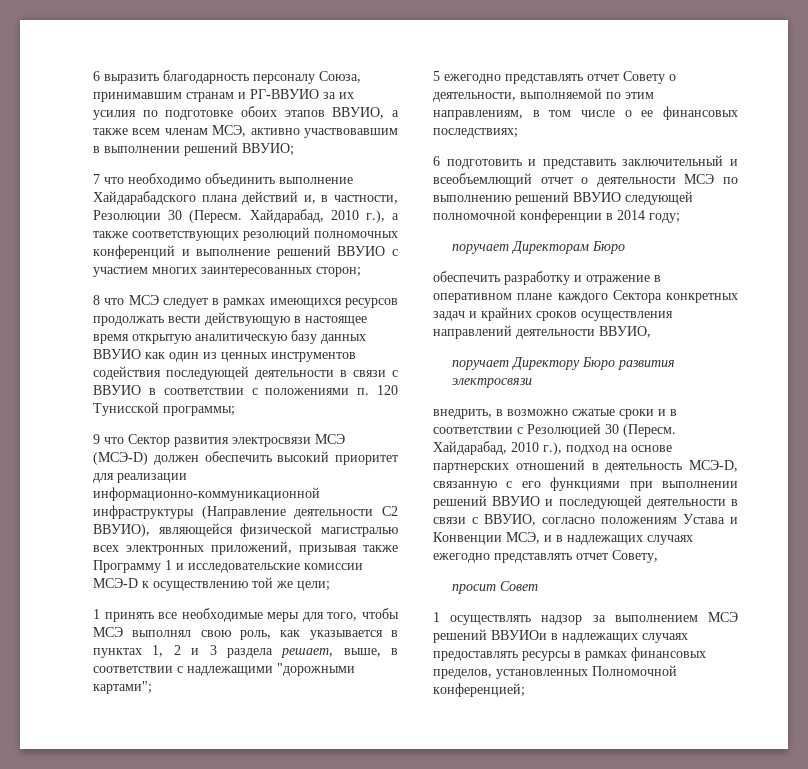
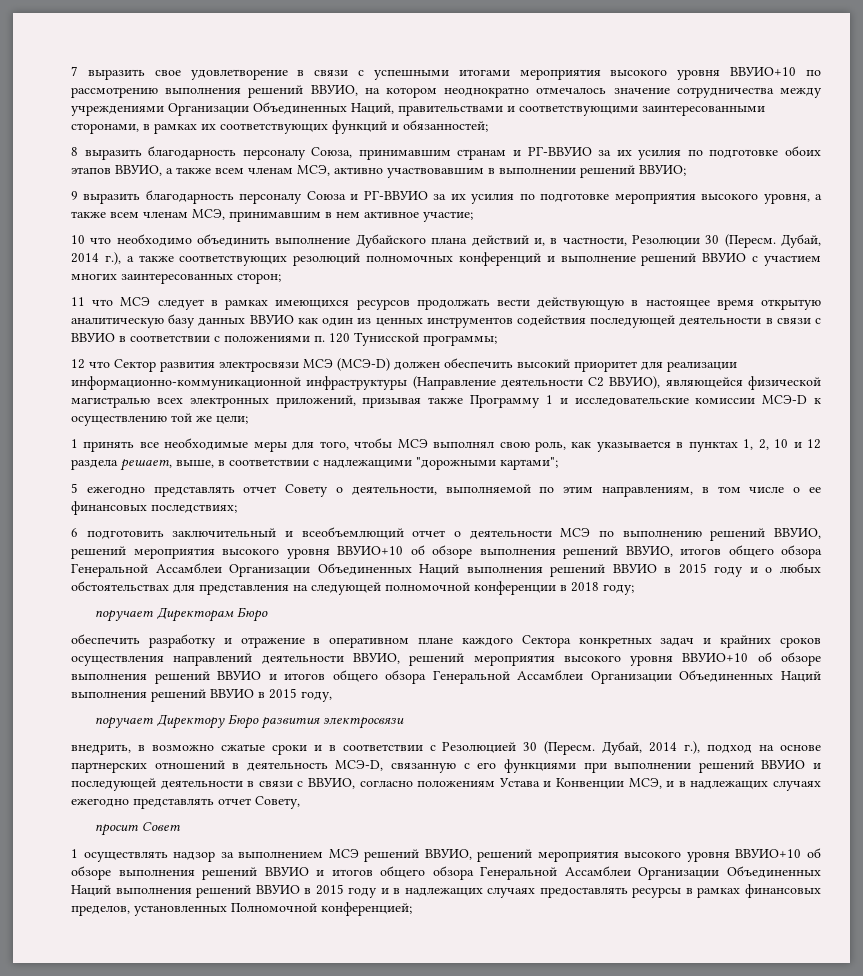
[93,71,100,81] 6 -> [71,66,821,80] [71,85,822,98] [71,102,765,116] [71,120,488,134] [71,147,78,156] 7 выразить свое удовлетворение в связи с успешными итогами мероприятия высокого уровня ВВУИО+10 по рассмотрению выполнения решений ВВУИО, на котором неоднократно отмечалось значение сотрудничества между учреждениями Организации Объединенных Наций, правительствами и соответствующими заинтересованными сторонами, в рамках их соответствующих функций и обязанностей; // 8
[93,174,100,184] 7 -> [71,190,822,204] [71,209,473,222] [71,235,85,244] 9 выразить благодарность персоналу Союза и РГ-ВВУИО за их усилия по подготовке мероприятия высокого уровня, а также всем членам МСЭ, принимавшим в нем активное участие; // 10
[93,191,196,205] Хайдарабадского -> [355,234,426,248] Дубайского
[249,209,359,223] Хайдарабад, 2010 -> [781,234,821,248] [71,253,99,263] Дубай, 2014
[93,295,100,305] 8 -> [71,297,85,306] 11
[93,434,100,444] 9 -> [71,359,85,369] 12
[173,645,217,655] 2 и 3 -> [758,439,822,450] 2, 10 и 12
[528,159,616,169] и представить -> (164, 534) none
[573,192,621,202] ВВУИО -> [773,528,821,539] [71,545,822,559] [71,563,822,577] [71,581,308,595] ВВУИО, решений мероприятия высокого уровня ВВУИО+10 об обзоре выполнения решений ВВУИО, итогов общего обзора Генеральной Ассамблеи Организации Объединенных Наций выполнения решений ВВУИО в 2015 году и о любых обстоятельствах для представления на
[617,210,645,220] 2014 -> [571,582,599,592] 2018
(651, 332) none -> [409,652,821,666] [71,670,821,684] [71,688,332,702] решений мероприятия высокого уровня ВВУИО+10 об обзоре выполнения решений ВВУИО и итогов общего обзора Генеральной Ассамблеи Организации Объединенных Наций выполнения решений ВВУИО в 2015 году,
[433,441,539,455] Хайдарабад, 2010 -> [602,741,678,755] Дубай, 2014
[491,630,547,640] ВВУИОи -> [424,848,821,862] [71,866,821,880] [71,884,389,898] ВВУИО, решений мероприятия высокого уровня ВВУИО+10 об обзоре выполнения решений ВВУИО и итогов общего обзора Генеральной Ассамблеи Организации Объединенных Наций выполнения решений ВВУИО в 2015 году и

